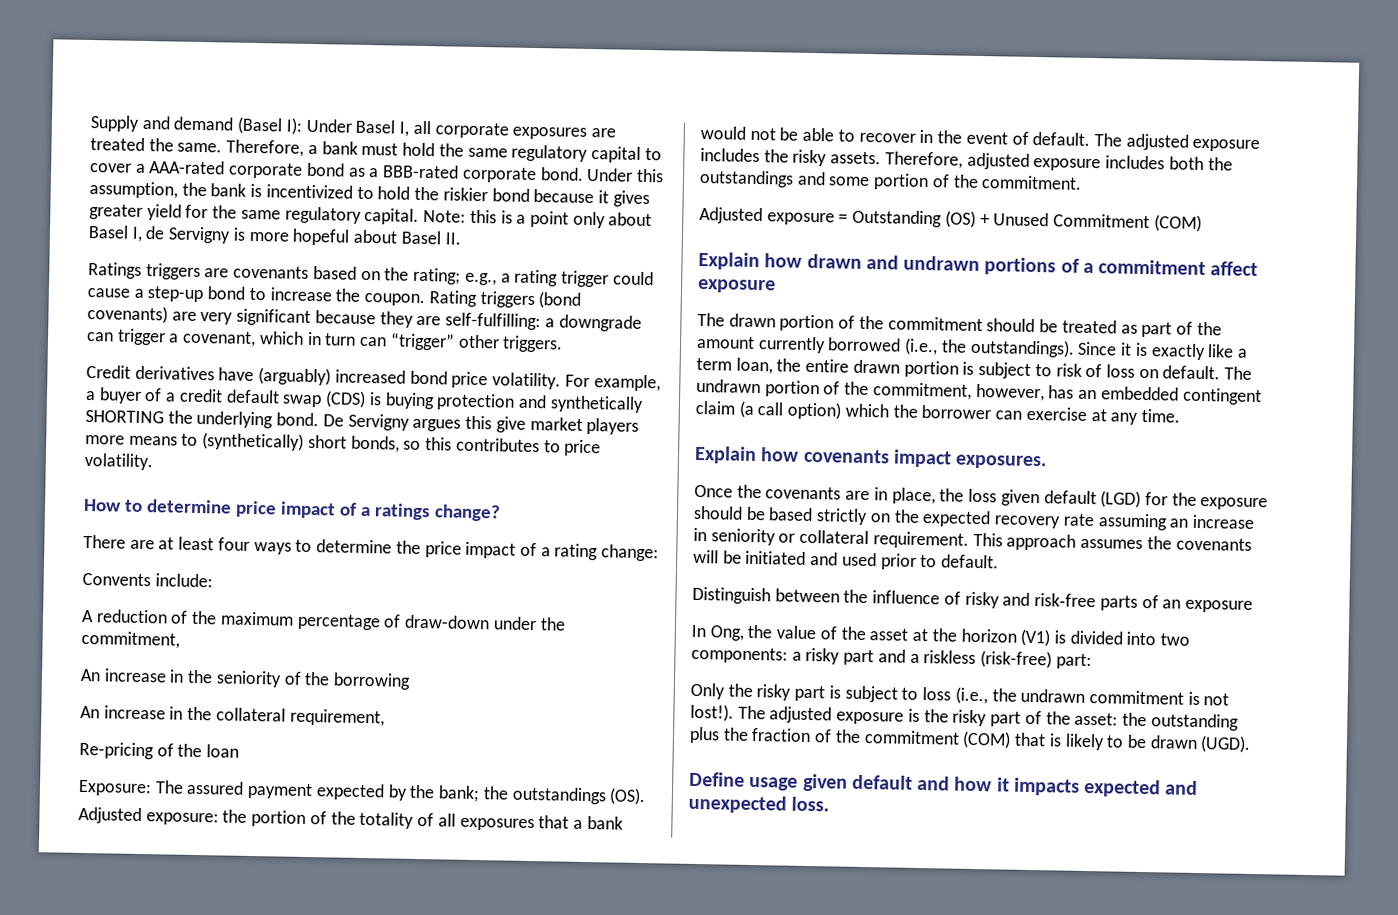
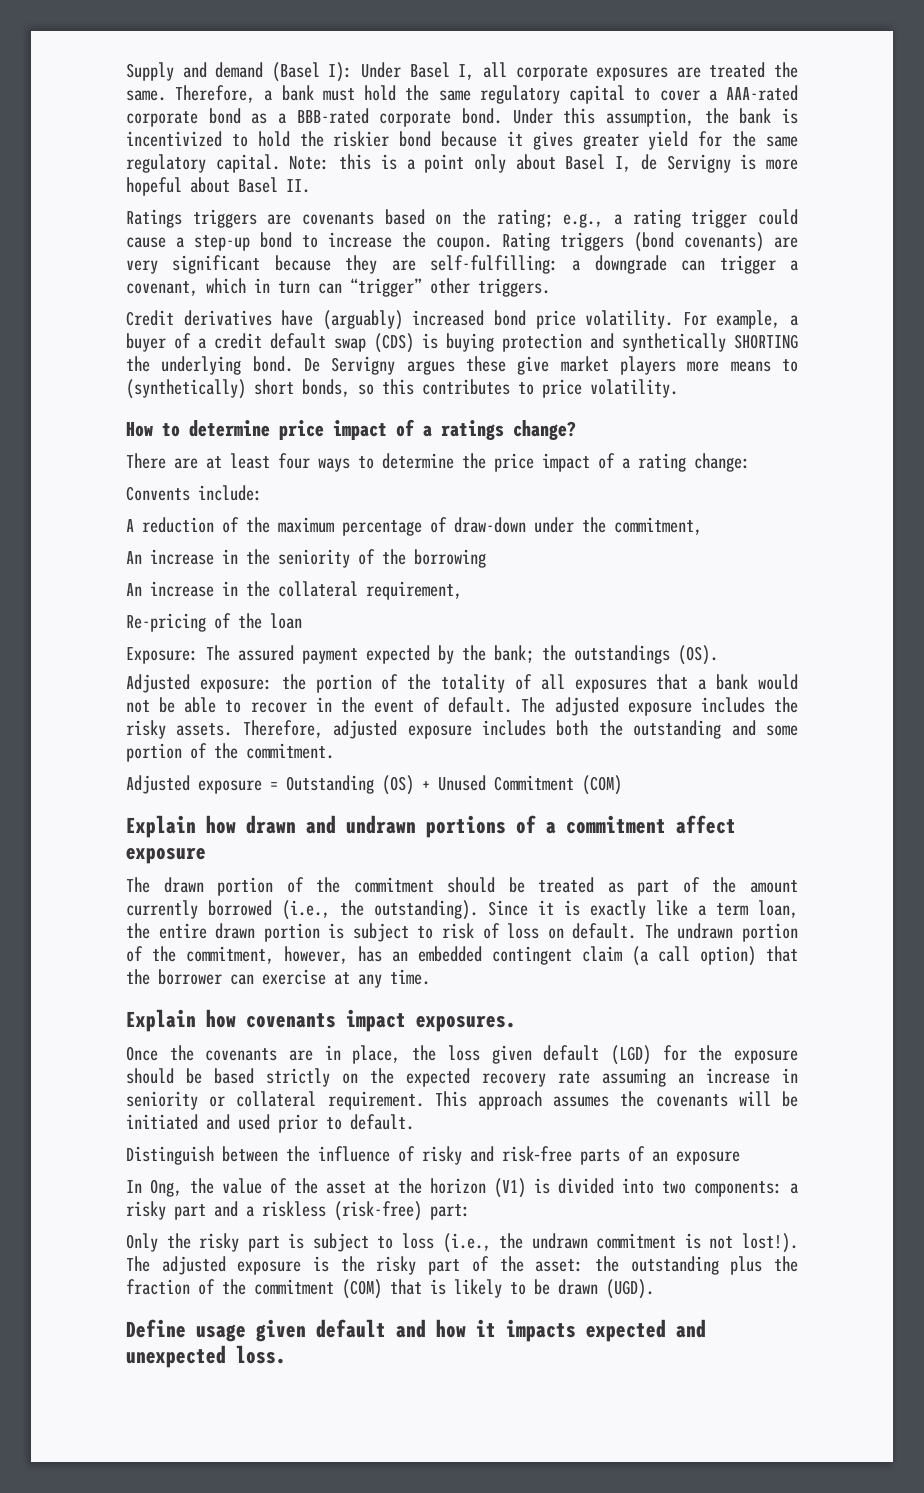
[465,415,493,430] this -> [466,356,506,372] these
[699,169,794,188] outstandings -> [633,720,722,739] outstanding
[969,338,1075,358] outstandings). -> [374,900,478,920] outstanding).
[844,403,889,418] which -> [766,946,798,962] that

